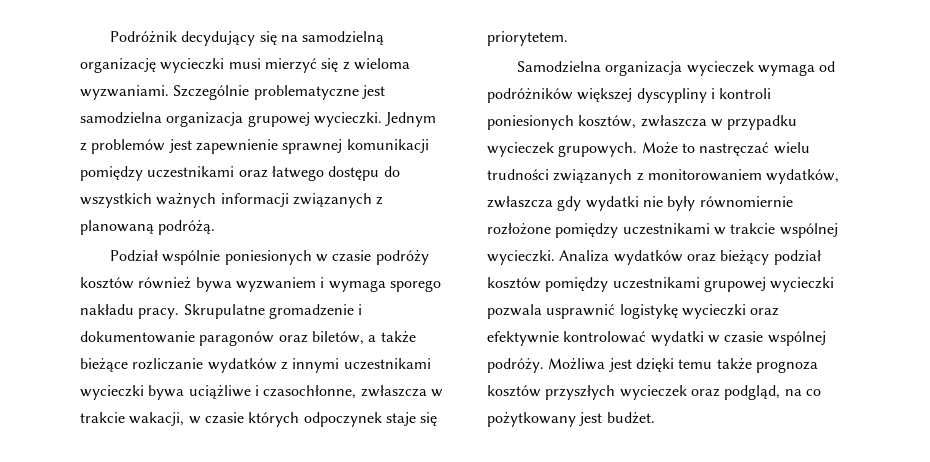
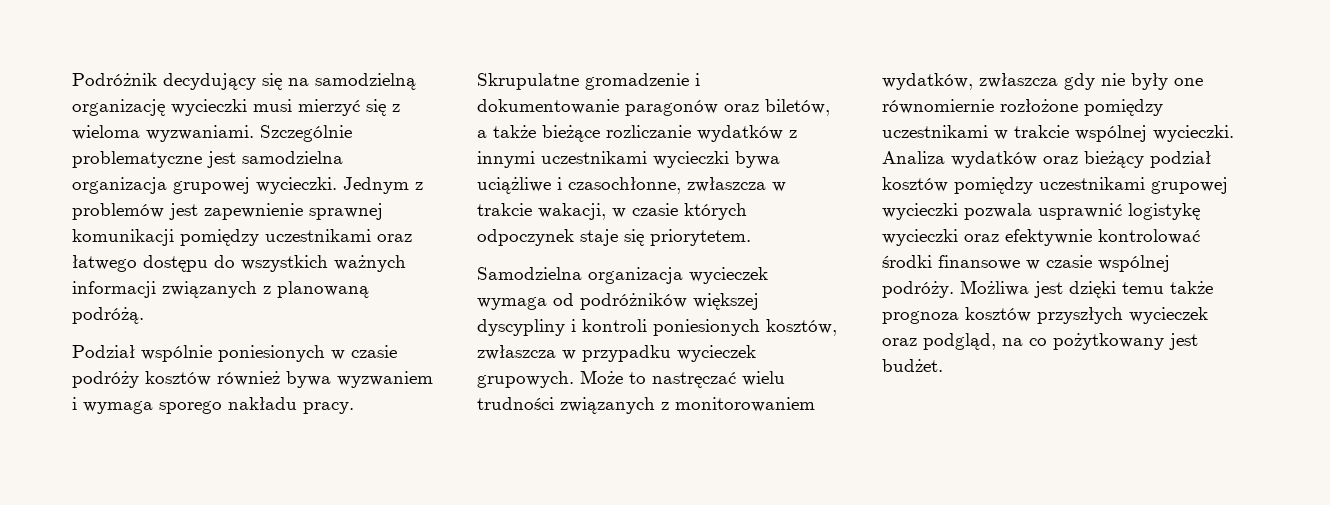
[585,196,639,211] wydatki -> (1095, 81) none
(696, 203) none -> [1174,78,1203,86] one
[650,331,704,346] wydatki -> [882,255,1020,270] środki finansowe

